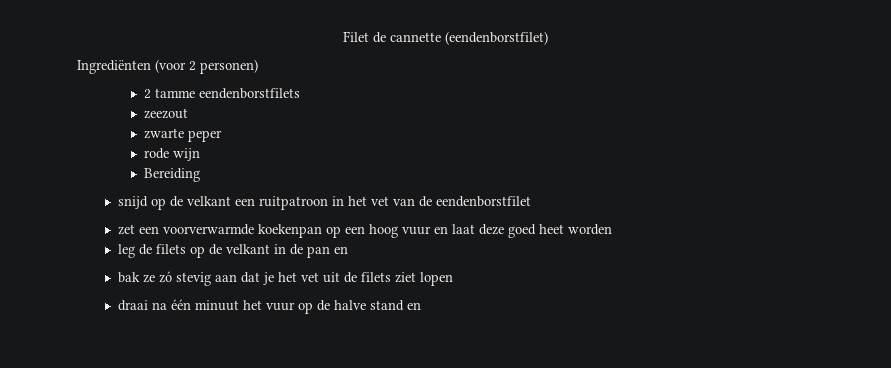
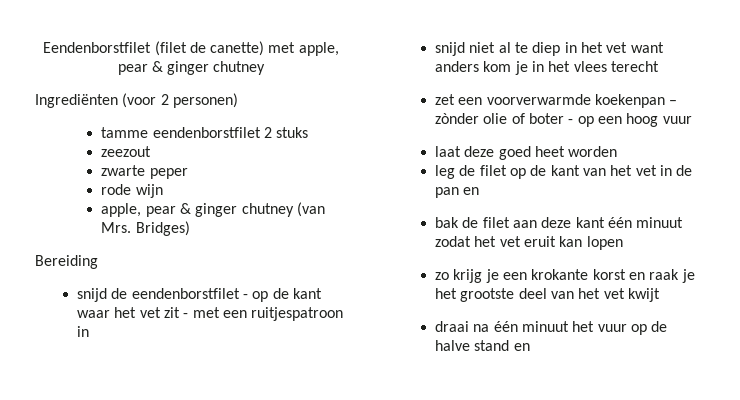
[343,31,548,45] Filet de cannette (eendenborstfilet) -> [43,41,339,56] [117,61,266,75] Eendenborstfilet (filet de canette) met apple, pear & ginger chutney
[143,88,300,99] 2 tamme eendenborstfilets -> [101,127,309,138] tamme eendenborstfilet 2 stuks
[143,168,200,182] [118,196,532,210] [118,224,323,238] Bereiding // snijd op de velkant een ruitpatroon in het vet van de eendenborstfilet // zet een voorverwarmde koekenpan -> [101,202,325,217] [101,221,190,236] [35,255,98,269] [76,288,322,302] [76,307,344,321] [76,326,89,337] [434,42,664,56] [434,61,659,75] [434,94,678,108] [434,113,574,124] apple, pear & ginger chutney (van Mrs. Bridges) // Bereiding // snijd de eendenborstfilet - op de kant waar het vet zit - met een ruitjespatroon in // snijd niet al te diep in het vet want anders kom je in het vlees terecht // zet een voorverwarmde koekenpan – zònder olie of boter -
[434,226,449,234] en -> (692, 120) //
[156,244,271,258] filets op de velkant -> [479,165,657,179] filet op de kant van het vet
[143,271,454,286] ze zó stevig aan dat je het vet uit de filets ziet lopen -> [462,217,684,228] [434,236,623,250] [434,269,695,283] [434,288,660,302] de filet aan deze kant één minuut zodat het vet eruit kan lopen // zo krijg je een krokante korst en raak je het grootste deel van het vet kwijt

